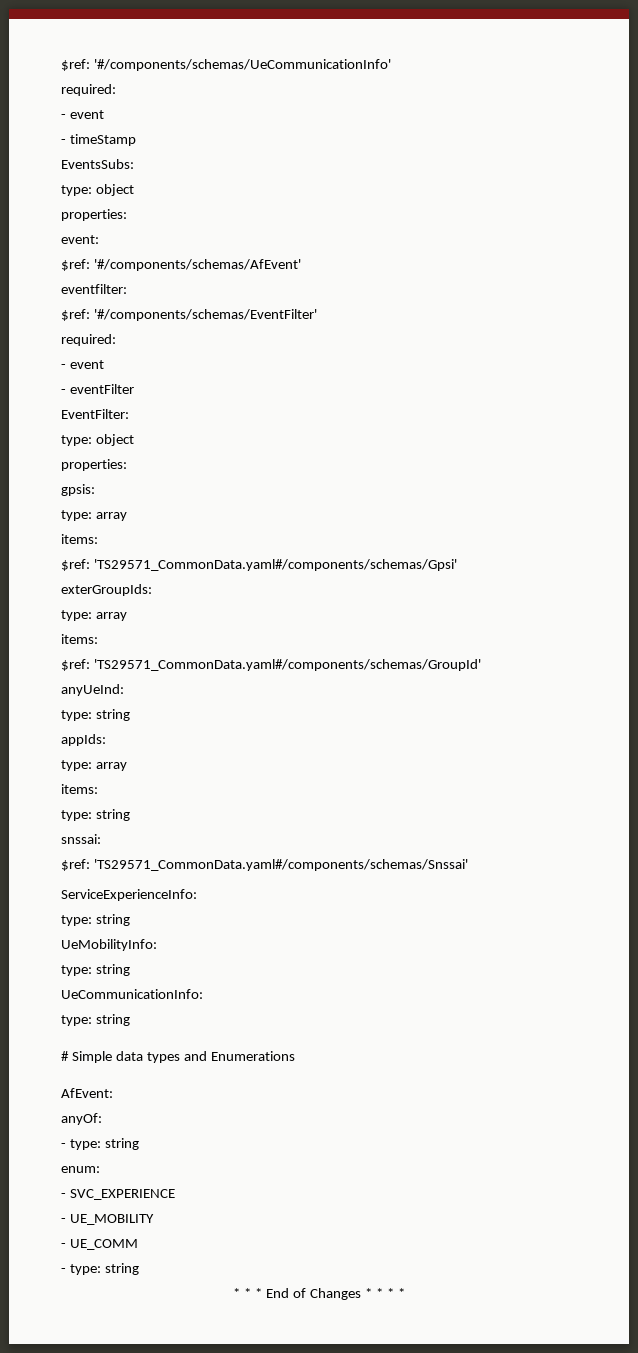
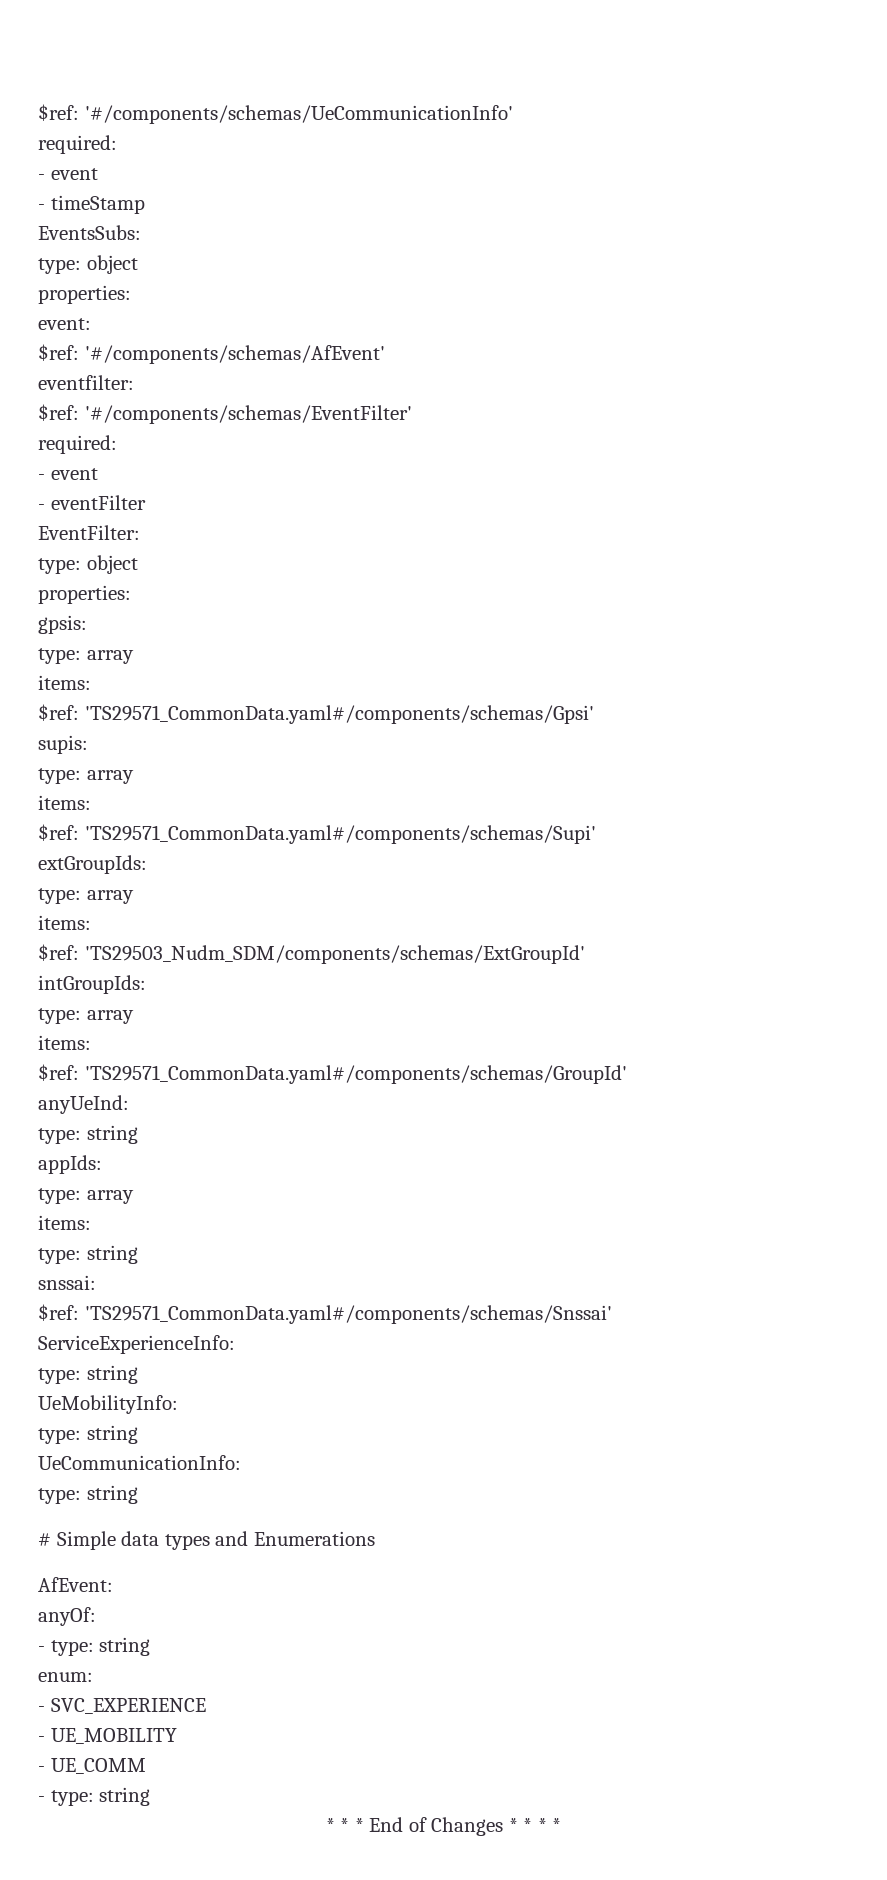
[61,584,152,596] exterGroupIds: -> [38,735,88,754] [38,768,134,784] [38,795,91,810] [38,824,596,844] [38,855,147,874] [38,888,134,904] [38,915,91,930] [38,944,585,964] [38,975,146,994] supis: // type: array // items: // $ref: 'TS29571_CommonData.yaml#/components/schemas/Supi' // extGroupIds: // type: array // items: // $ref: 'TS29503_Nudm_SDM/components/schemas/ExtGroupId' // intGroupIds:

